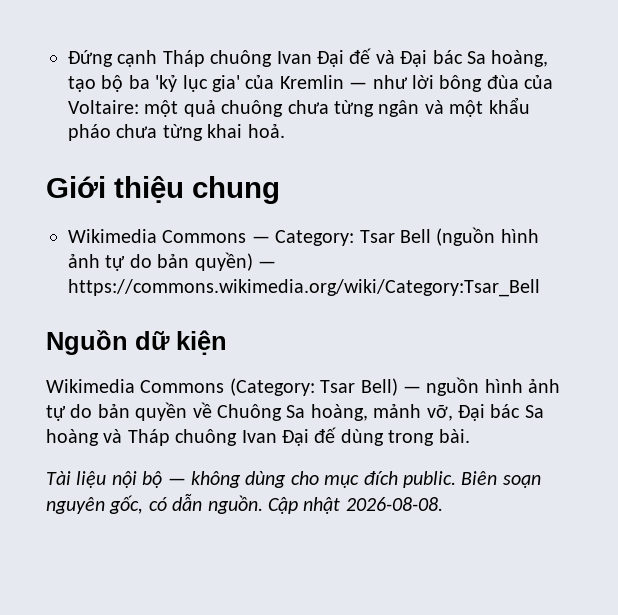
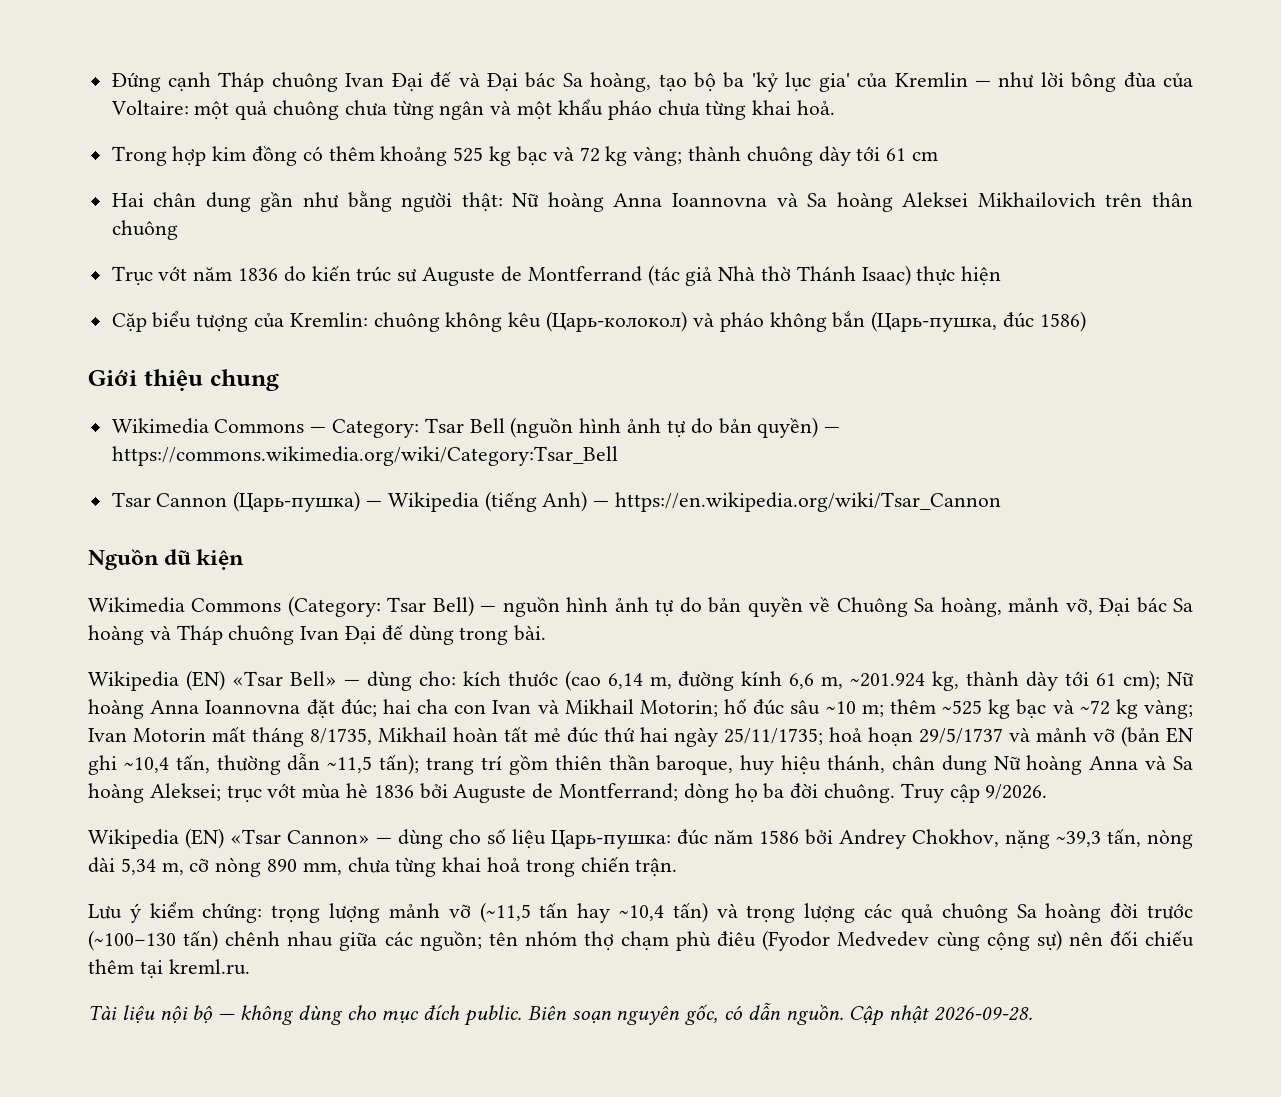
(285, 131) none -> [111,146,938,166] [111,190,1194,212] [111,220,178,240] [111,265,1002,286] [111,310,1086,332] // Trong hợp kim đồng có thêm khoảng 525 kg bạc và 72 kg vàng; thành chuông dày tới 61 cm // Hai chân dung gần như bằng người thật: Nữ hoàng Anna Ioannovna và Sa hoàng Aleksei Mikhailovich trên thân chuông // Trục vớt năm 1836 do kiến trúc sư Auguste de Montferrand (tác giả Nhà thờ Thánh Isaac) thực hiện // Cặp biểu tượng của Kremlin: chuông không kêu (Царь-колокол) và pháo không bắn (Царь-пушка, đúc 1586)
(540, 288) none -> [111,491,1002,512] // Tsar Cannon (Царь-пушка) — Wikipedia (tiếng Anh) — https://en.wikipedia.org/wiki/Tsar_Cannon
(470, 436) none -> [88,670,1194,691] [88,699,1193,719] [88,726,1193,747] [88,753,1193,775] [88,783,1048,803] [88,828,1193,849] [88,857,678,877] [88,902,1194,923] [88,930,1195,951] [88,959,250,979] // Wikipedia (EN) «Tsar Bell» — dùng cho: kích thước (cao 6,14 m, đường kính 6,6 m, ~201.924 kg, thành dày tới 61 cm); Nữ hoàng Anna Ioannovna đặt đúc; hai cha con Ivan và Mikhail Motorin; hố đúc sâu ~10 m; thêm ~525 kg bạc và ~72 kg vàng; Ivan Motorin mất tháng 8/1735, Mikhail hoàn tất mẻ đúc thứ hai ngày 25/11/1735; hoả hoạn 29/5/1737 và mảnh vỡ (bản EN ghi ~10,4 tấn, thường dẫn ~11,5 tấn); trang trí gồm thiên thần baroque, huy hiệu thánh, chân dung Nữ hoàng Anna và Sa hoàng Aleksei; trục vớt mùa hè 1836 bởi Auguste de Montferrand; dòng họ ba đời chuông. Truy cập 9/2026. // Wikipedia (EN) «Tsar Cannon» — dùng cho số liệu Царь-пушка: đúc năm 1586 bởi Andrey Chokhov, nặng ~39,3 tấn, nòng dài 5,34 m, cỡ nòng 890 mm, chưa từng khai hoả trong chiến trận. // Lưu ý kiểm chứng: trọng lượng mảnh vỡ (~11,5 tấn hay ~10,4 tấn) và trọng lượng các quả chuông Sa hoàng đời trước (~100–130 tấn) chênh nhau giữa các nguồn; tên nhóm thợ chạm phù điêu (Fyodor Medvedev cùng cộng sự) nên đối chiếu thêm tại kreml.ru.
[345,497,443,511] 2026-08-08. -> [934,1006,1034,1021] 2026-09-28.

